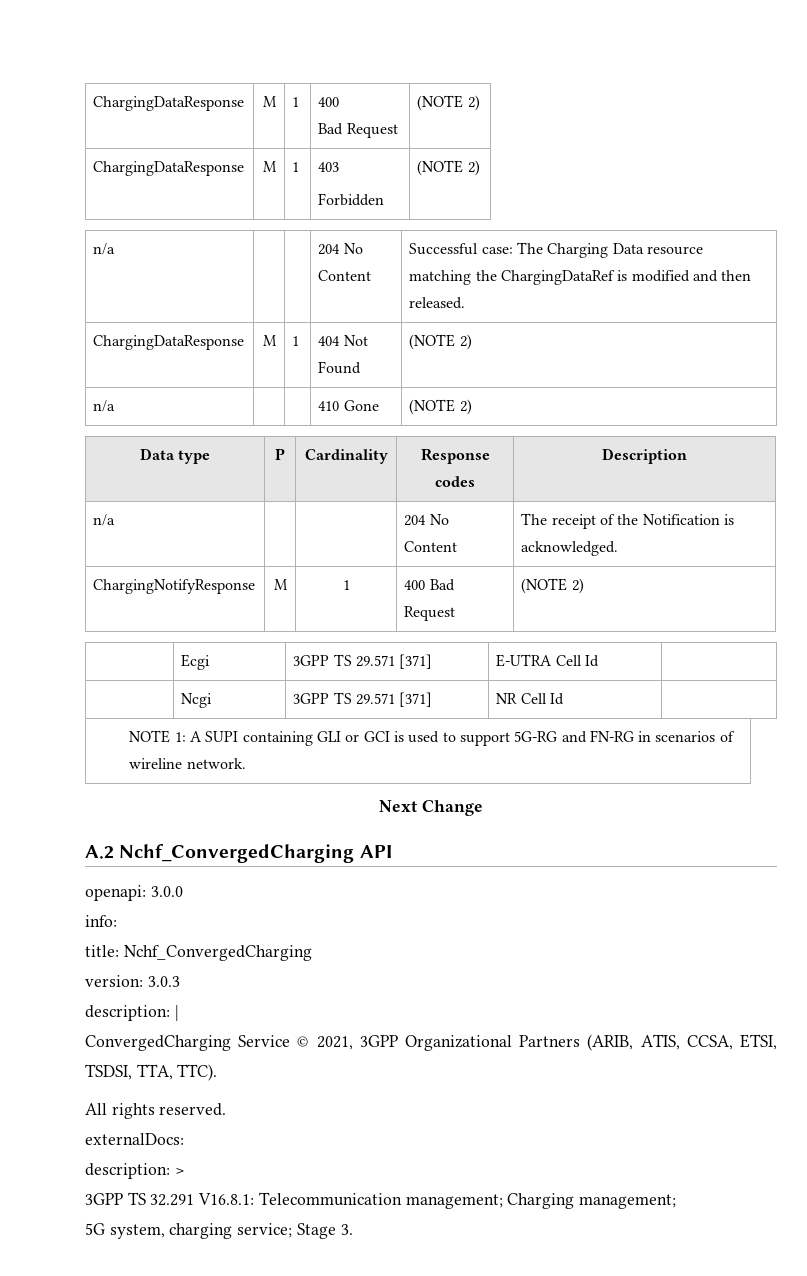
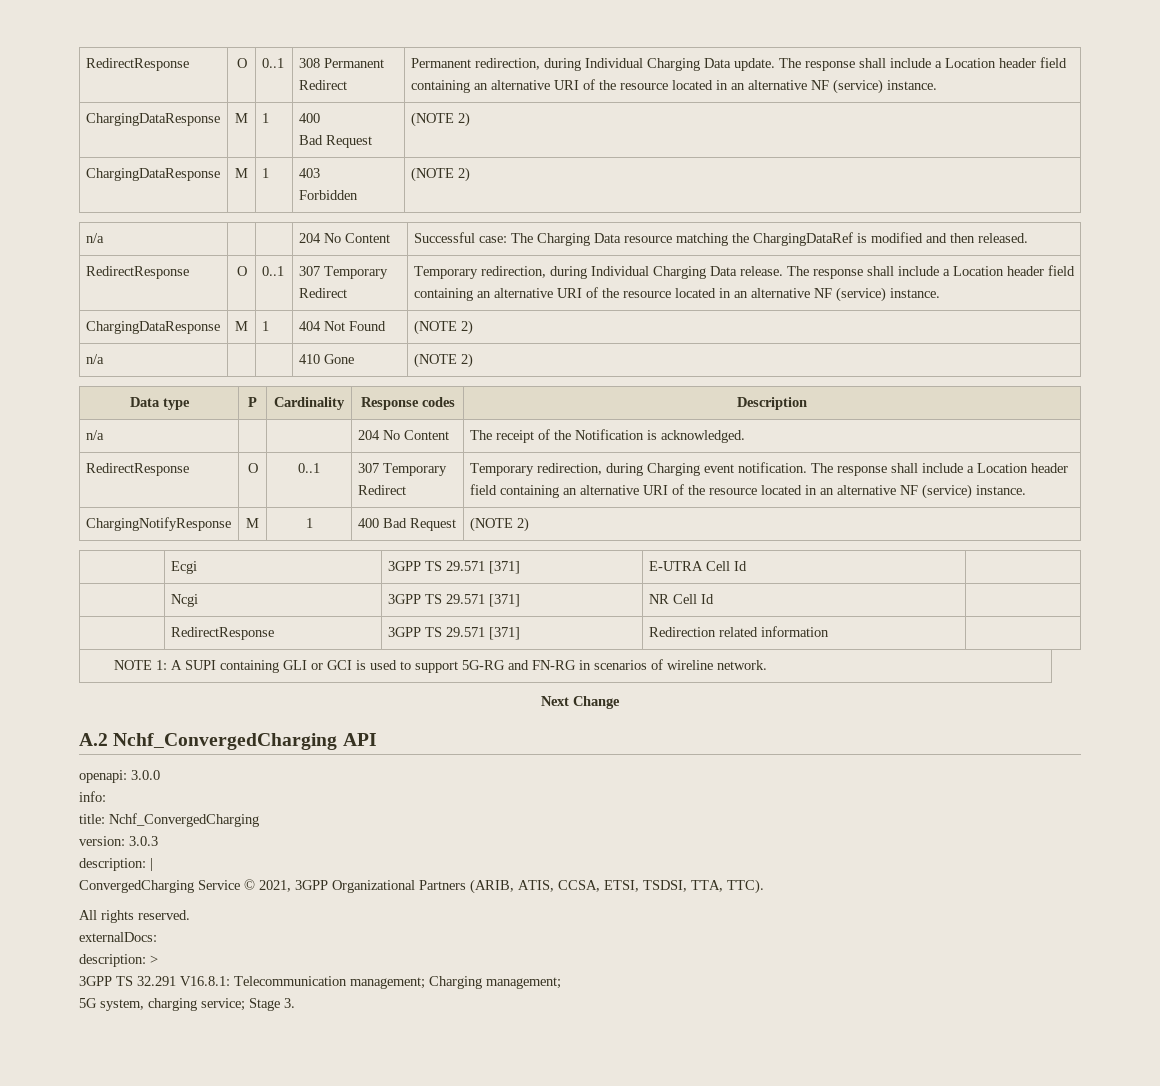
(93, 103) none -> [85,58,189,71] [236,58,247,68] [261,58,284,68] [298,58,384,68] [298,80,347,90] [410,57,1067,71] [410,79,937,94] RedirectResponse | O | 0..1 | 308 Permanent Redirect | Permanent redirection, during Individual Charging Data update. The response shall include a Location header field containing an alternative URI of the resource located in an alternative NF (service) instance. //
(466, 303) none -> [85,266,189,279] [236,266,247,276] [261,266,284,276] [298,266,388,279] [298,288,347,298] [413,265,1075,279] [413,287,940,302] // RedirectResponse | O | 0..1 | 307 Temporary Redirect | Temporary redirection, during Individual Charging Data release. The response shall include a Location header field containing an alternative URI of the resource located in an alternative NF (service) instance.
(619, 548) none -> [85,463,189,476] [247,463,258,473] [298,463,320,473] [357,463,447,476] [357,485,406,495] [469,462,1068,476] [469,484,1026,499] // RedirectResponse | O | 0..1 | 307 Temporary Redirect | Temporary redirection, during Charging event notification. The response shall include a Location header field containing an alternative URI of the resource located in an alternative NF (service) instance.
(565, 699) none -> [170,627,274,640] [387,627,520,640] [648,626,829,637] // | RedirectResponse | 3GPP TS 29.571 [371] | Redirection related information |

